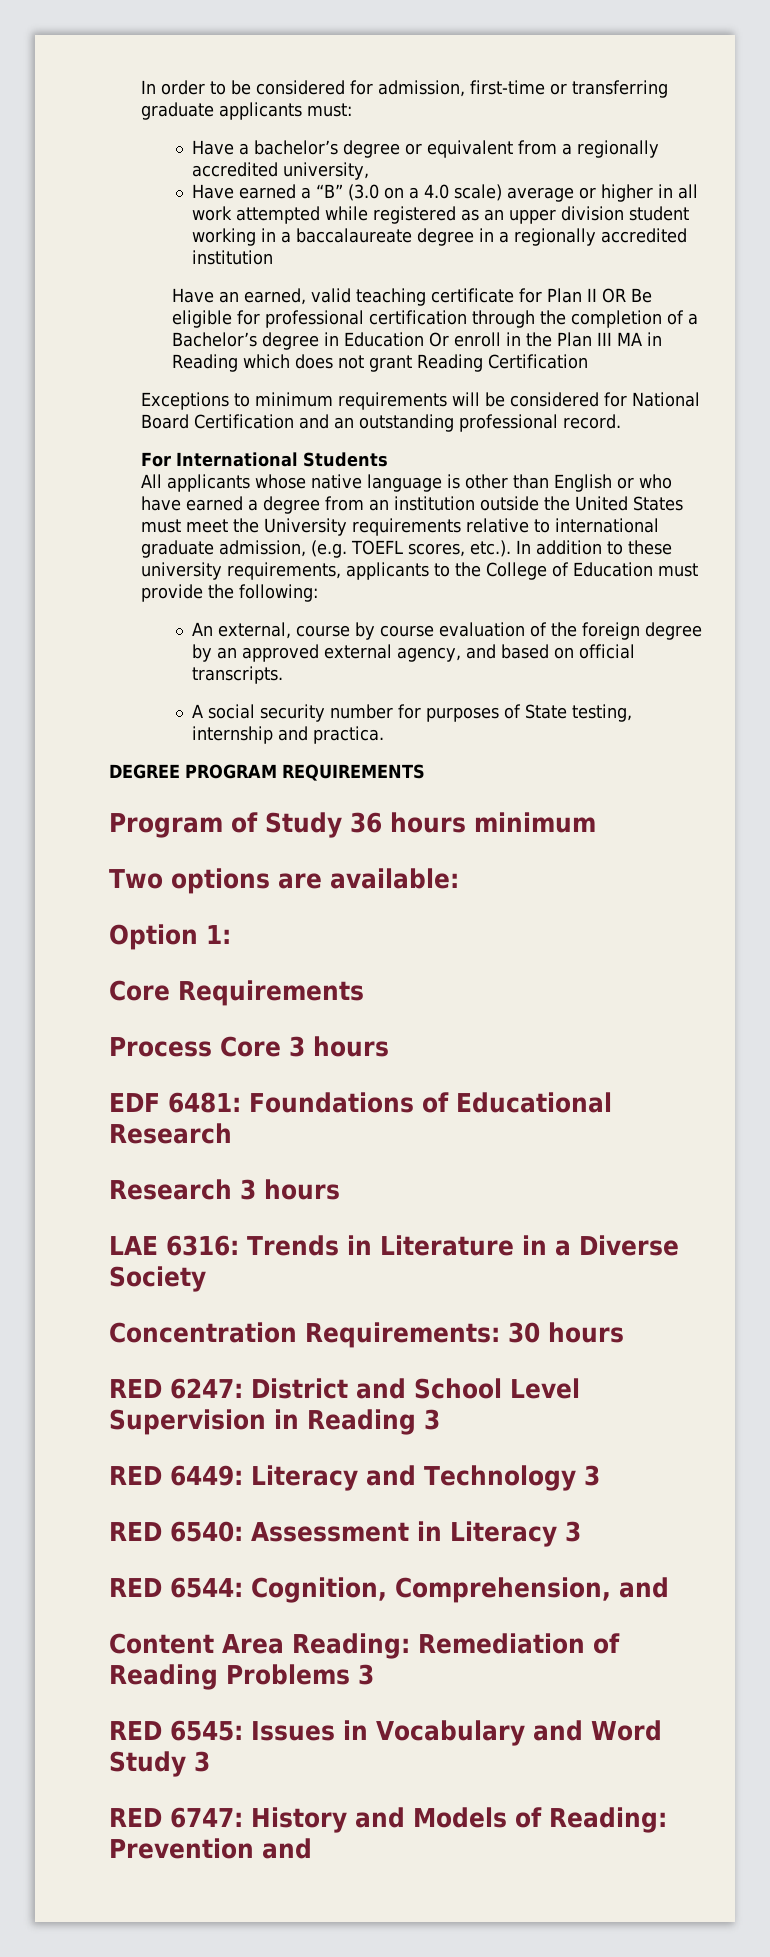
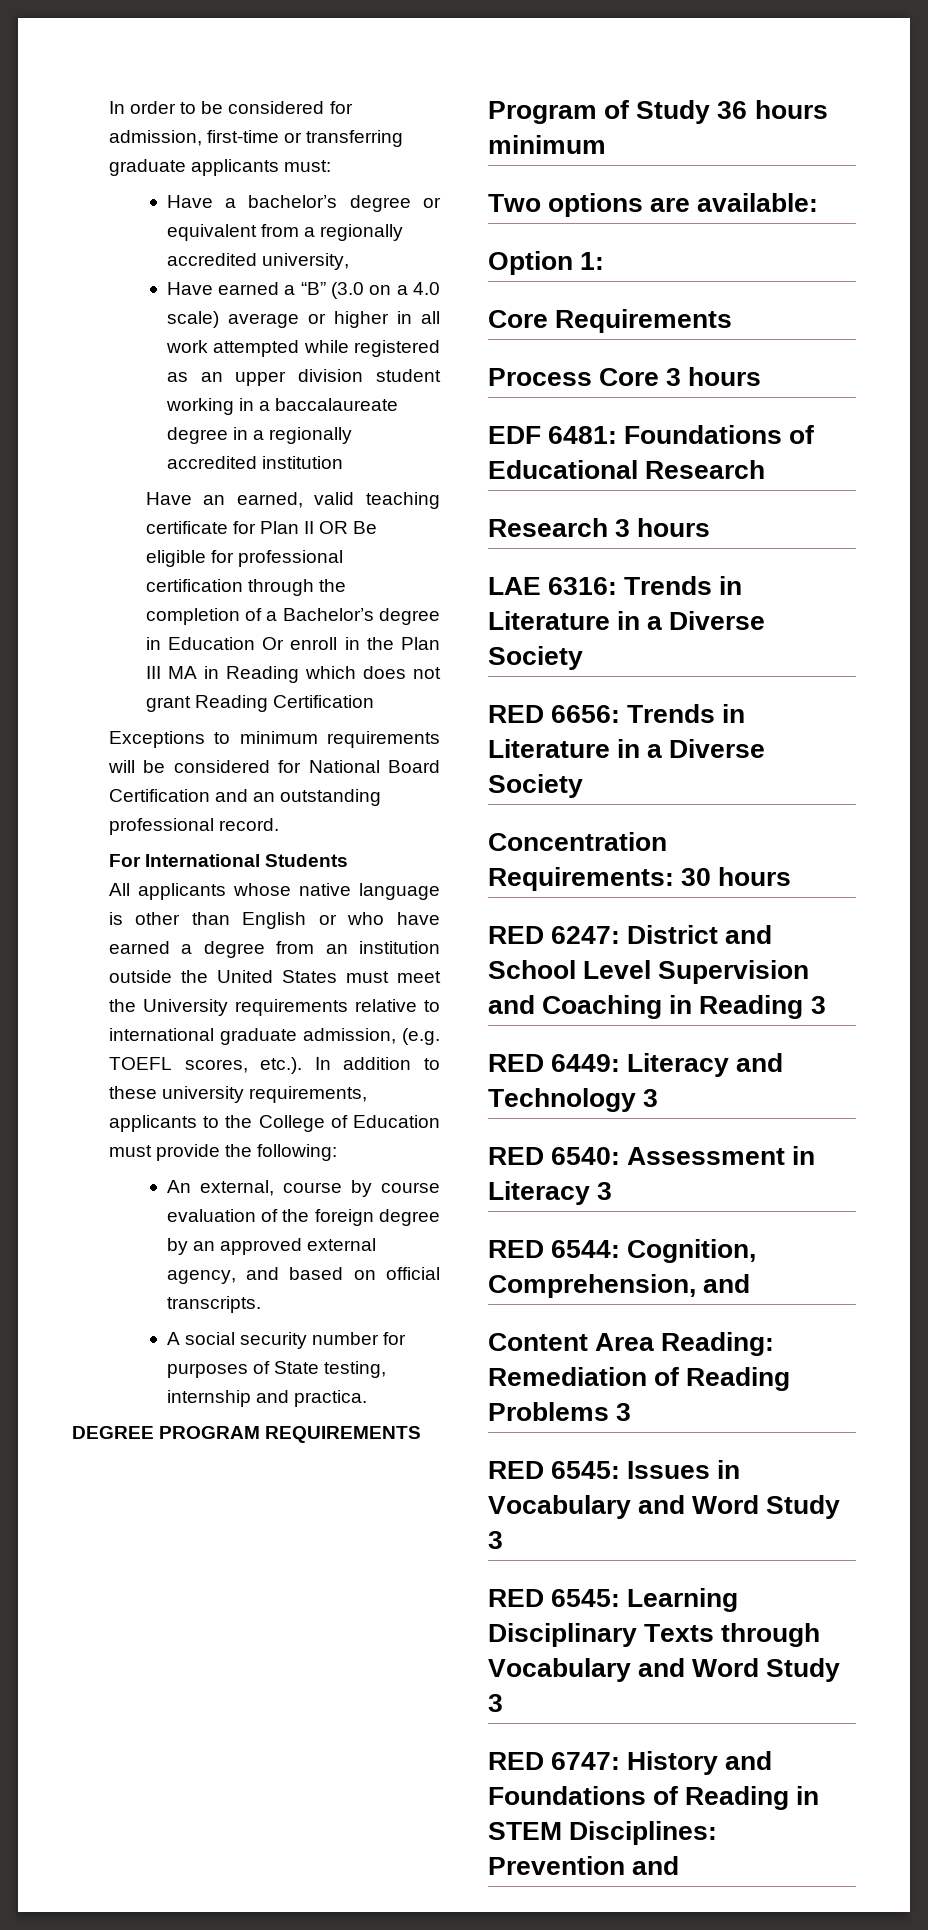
(206, 1279) none -> [488,704,746,723] [488,739,766,758] [488,774,583,798] // RED 6656: Trends in Literature in a Diverse Society
(266, 1422) none -> [488,995,663,1019] and Coaching
[170,1807,667,1833] 6747: History and Models of Reading: -> [551,1588,739,1612] [488,1623,821,1647] [488,1658,841,1682] [488,1694,503,1712] [488,1751,773,1775] [488,1786,820,1810] [488,1821,718,1845] 6545: Learning Disciplinary Texts through Vocabulary and Word Study 3 // RED 6747: History and Foundations of Reading in STEM Disciplines:

